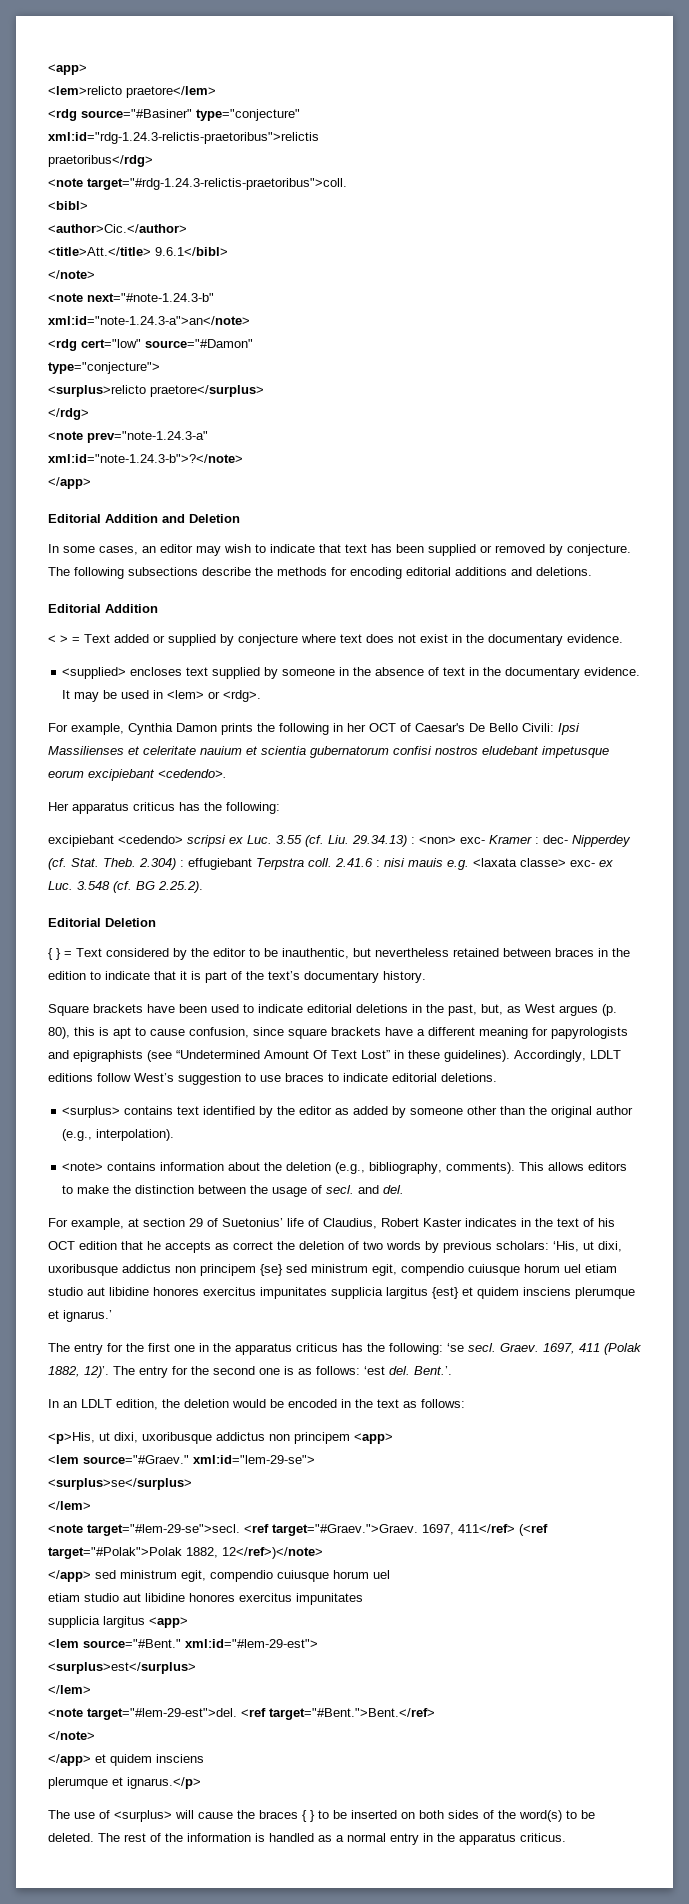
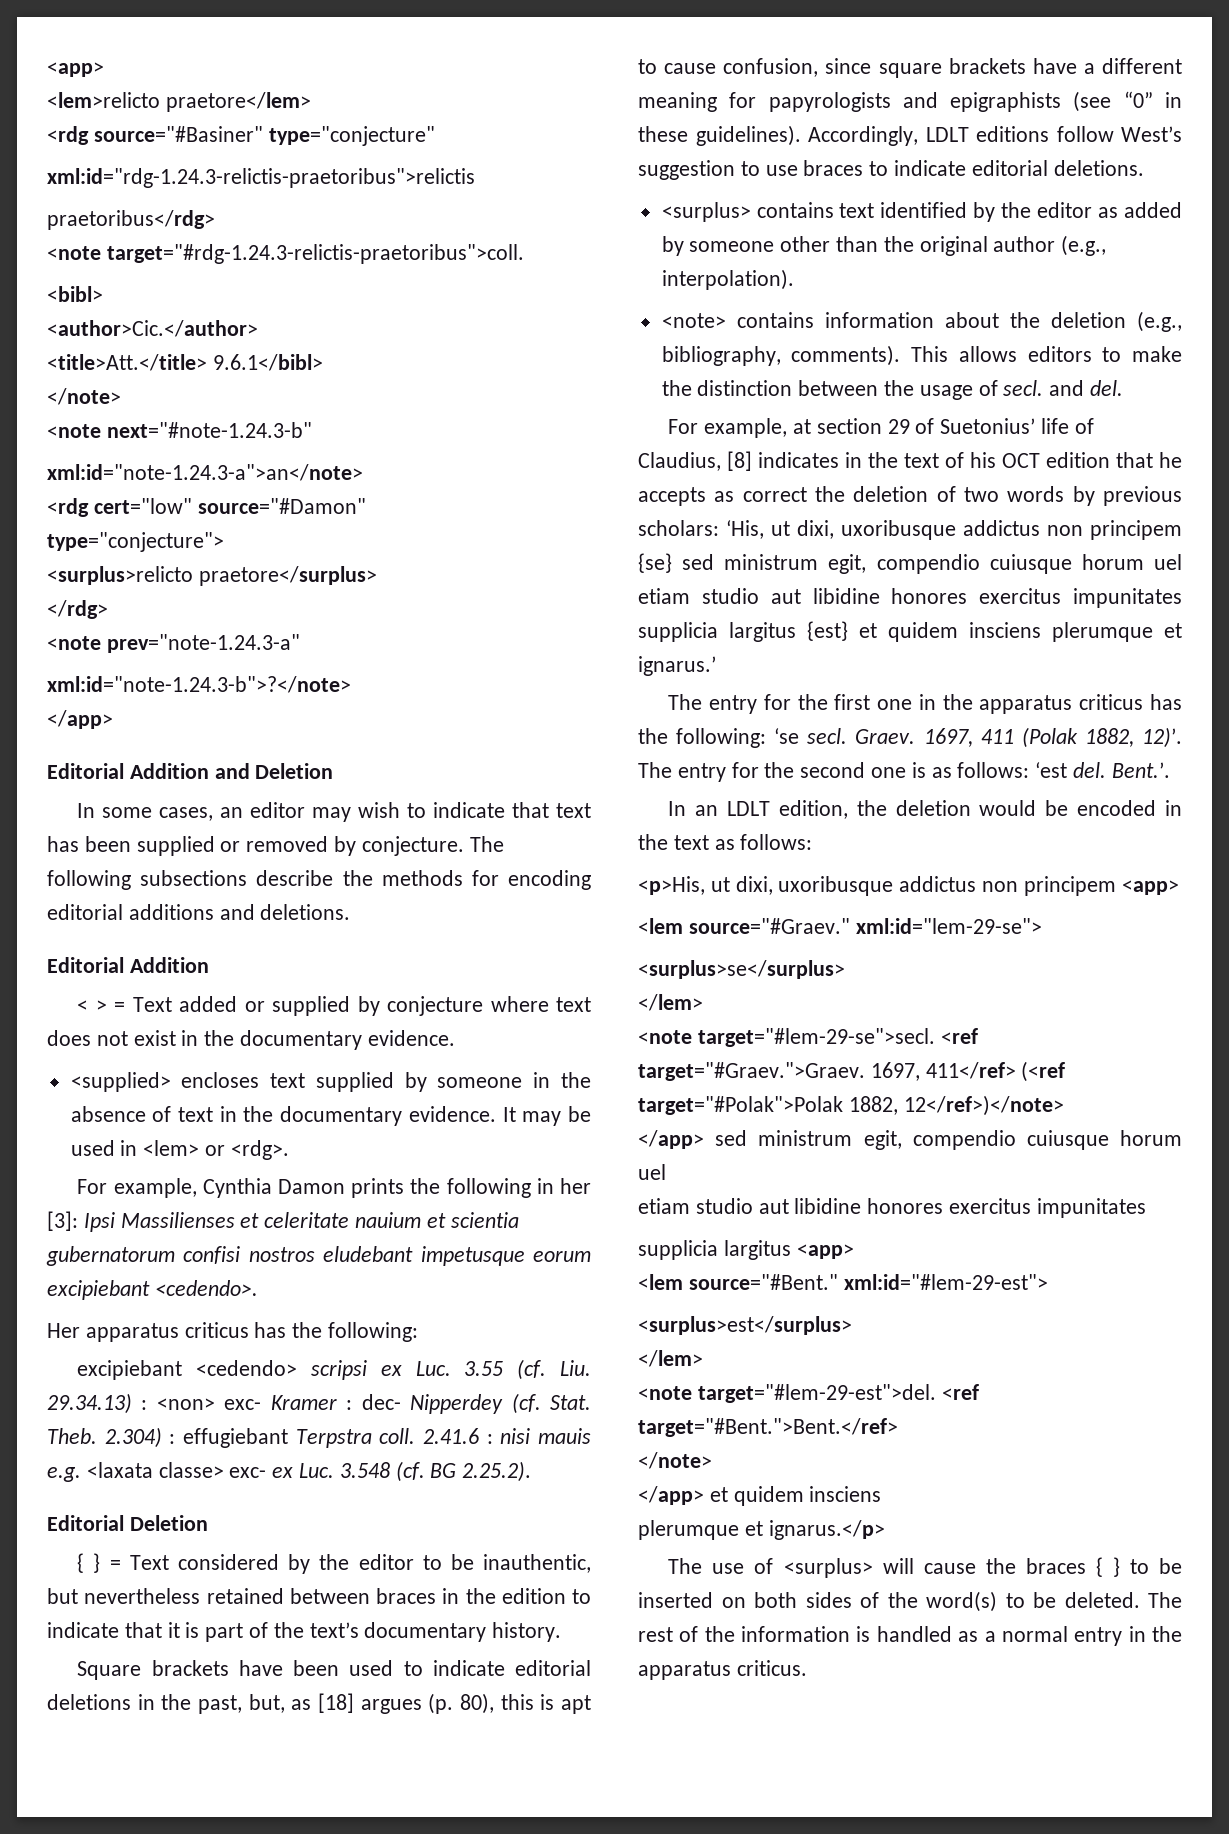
[369,723,554,732] OCT of Caesar's De Bello Civili: -> [47,1211,78,1231] [3]:
[525,1004,555,1013] West -> [318,1693,354,1713] [18]
[176,1050,390,1059] “Undetermined Amount Of Text Lost” -> [1123,91,1153,108] “0”
[381,1218,462,1227] Robert Kaster -> [727,451,752,471] [8]

